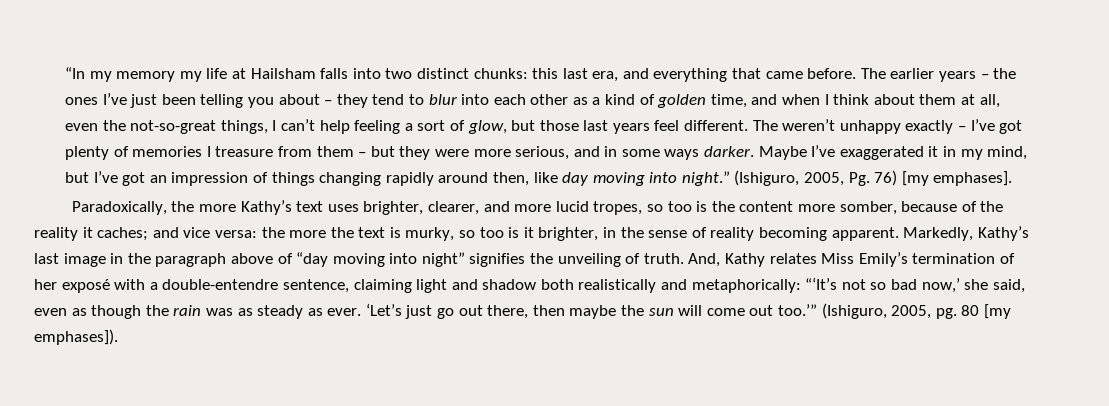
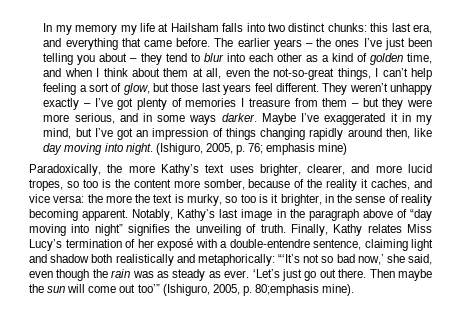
[65,67,86,79] “In -> [43,23,53,32] In
[752,120,778,131] The -> [322,83,348,95] They
[681,170,1013,186] night.” (Ishiguro, 2005, Pg. 76) [my emphases]. -> [125,143,348,155] night. (Ishiguro, 2005, p. 76; emphasis mine)
[97,227,149,241] caches; -> [371,179,411,190] caches,
[903,227,974,241] Markedly, -> [132,209,174,221] Notably,
[688,253,721,267] And, -> [290,224,328,236] Finally,
[858,252,908,267] Emily’s -> [29,239,62,251] Lucy’s
[71,308,87,316] as -> (53, 274) none
[487,305,565,319] there, then -> [338,269,395,278] there. Then
[777,303,1011,319] [34,329,118,345] too.’” (Ishiguro, 2005, pg. 80 [my emphases]). -> [137,284,355,296] too’” (Ishiguro, 2005, p. 80;emphasis mine).

